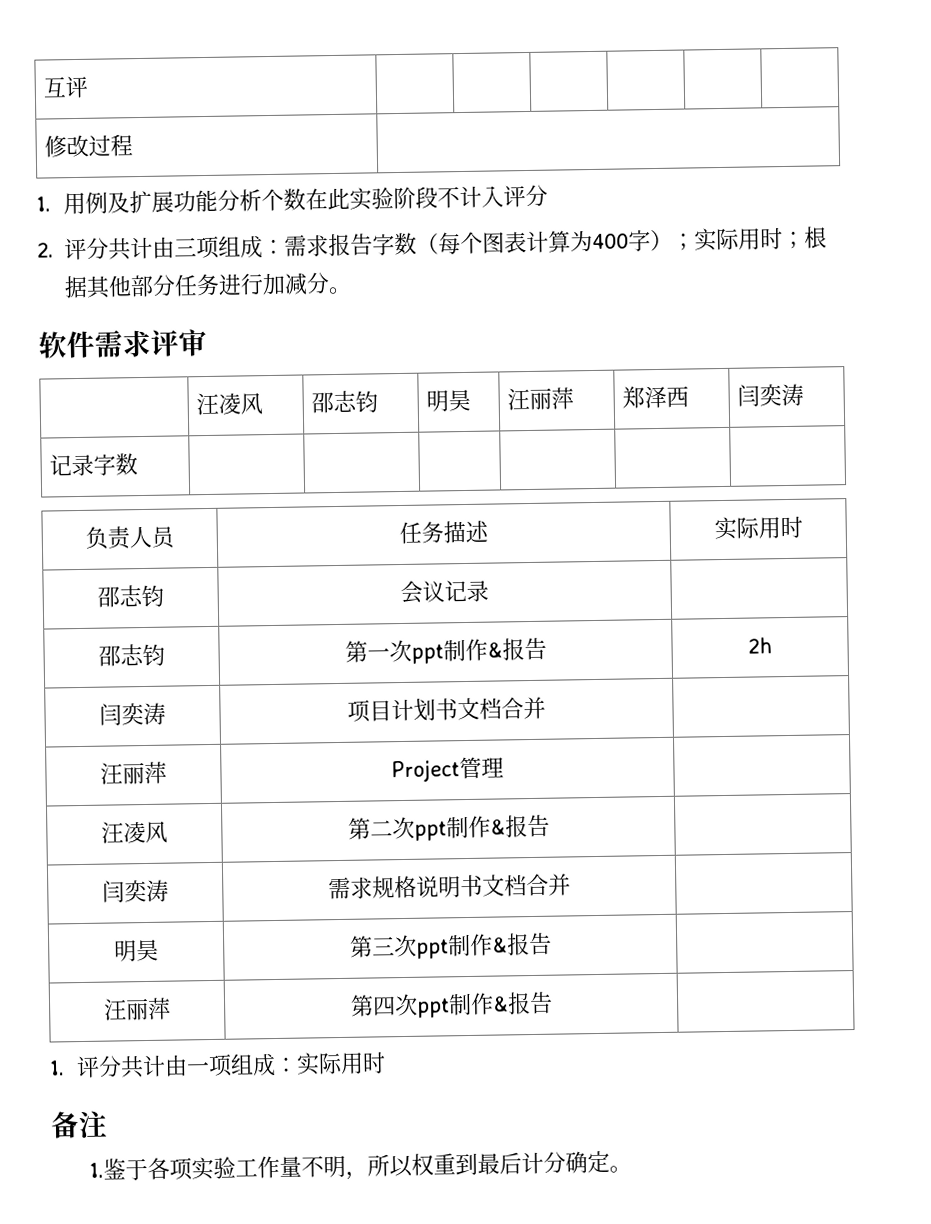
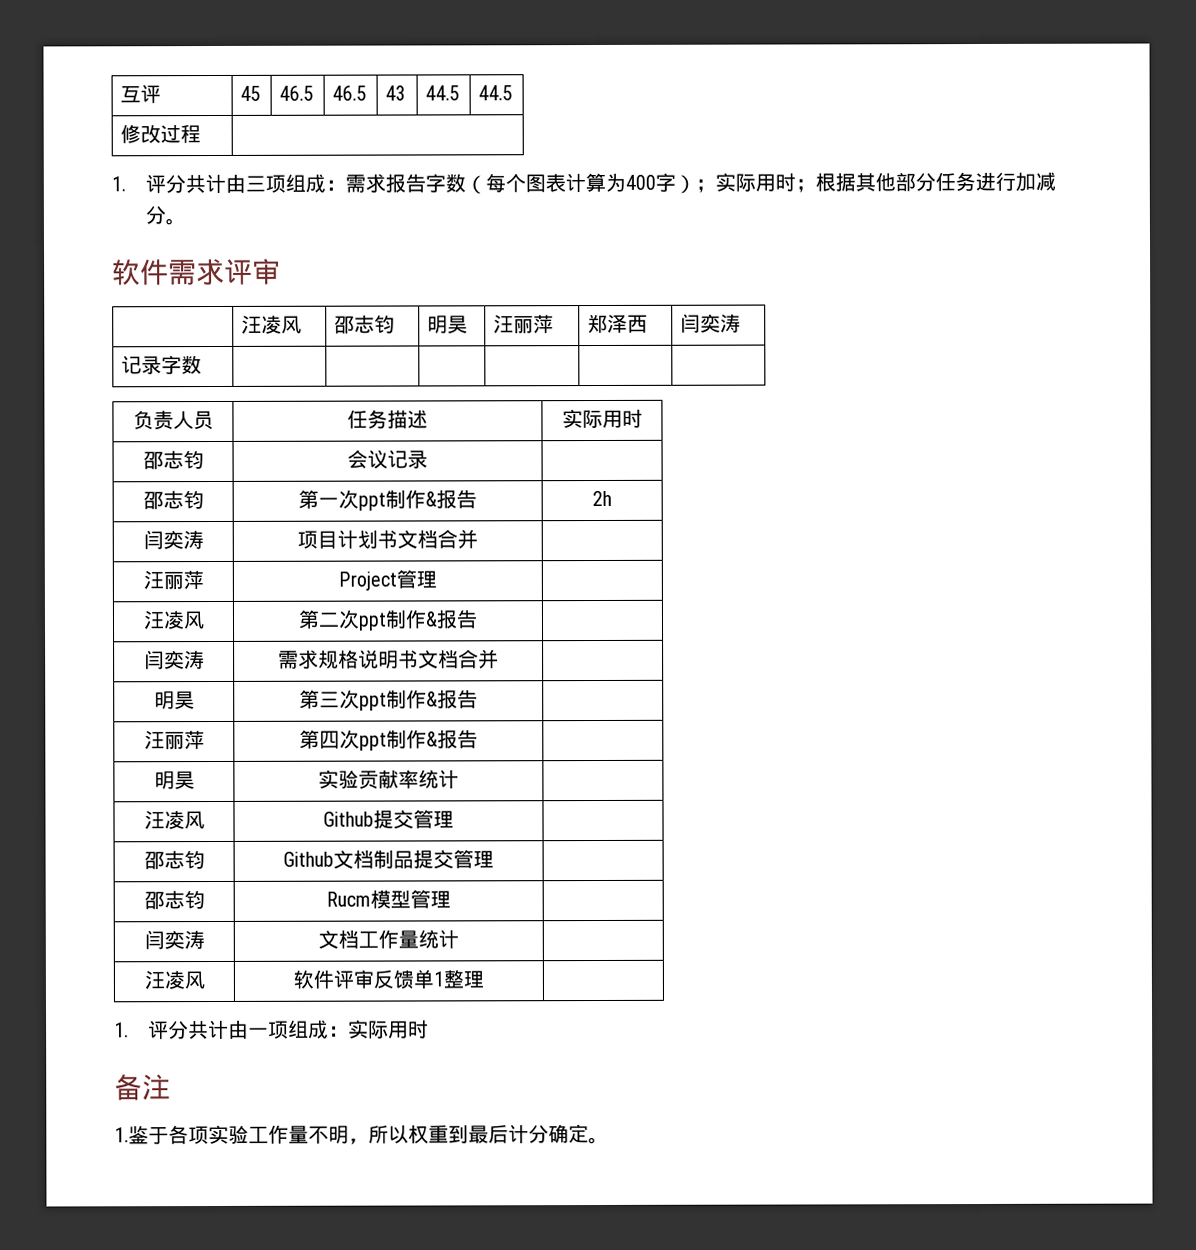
[44,134,134,158] [36,184,548,215] [37,242,54,258] | | | | | // 修改过程 | // 1.用例及扩展功能分析个数在此实验阶段不计入评分 // 2. -> [240,85,262,101] [279,85,315,101] [332,85,368,101] [385,85,407,101] [425,85,461,101] [478,85,514,101] [120,124,202,144] [111,176,126,192] 45 | 46.5 | 46.5 | 43 | 44.5 | 44.5 // 修改过程 | // 1.
(553, 1003) none -> [153,771,195,790] [318,769,459,790] [143,810,205,830] [323,809,454,829] [143,850,205,870] [283,849,494,869] [143,890,205,910] [326,889,451,909] [143,930,205,950] [318,929,459,949] [143,970,205,990] [293,969,484,990] // 明昊 | 实验贡献率统计 | // 汪凌风 | Github提交管理 | // 邵志钧 | Github文档制品提交管理 | // 邵志钧 | Rucm模型管理 | // 闫奕涛 | 文档工作量统计 | // 汪凌风 | 软件评审反馈单1整理 |

